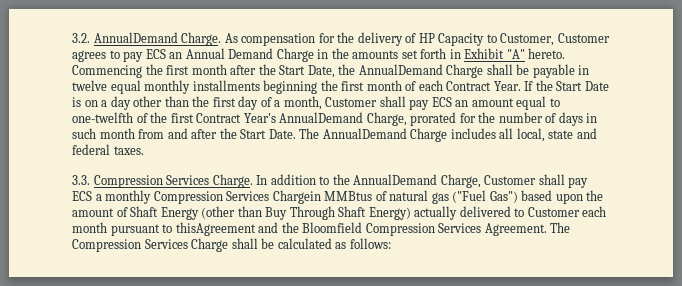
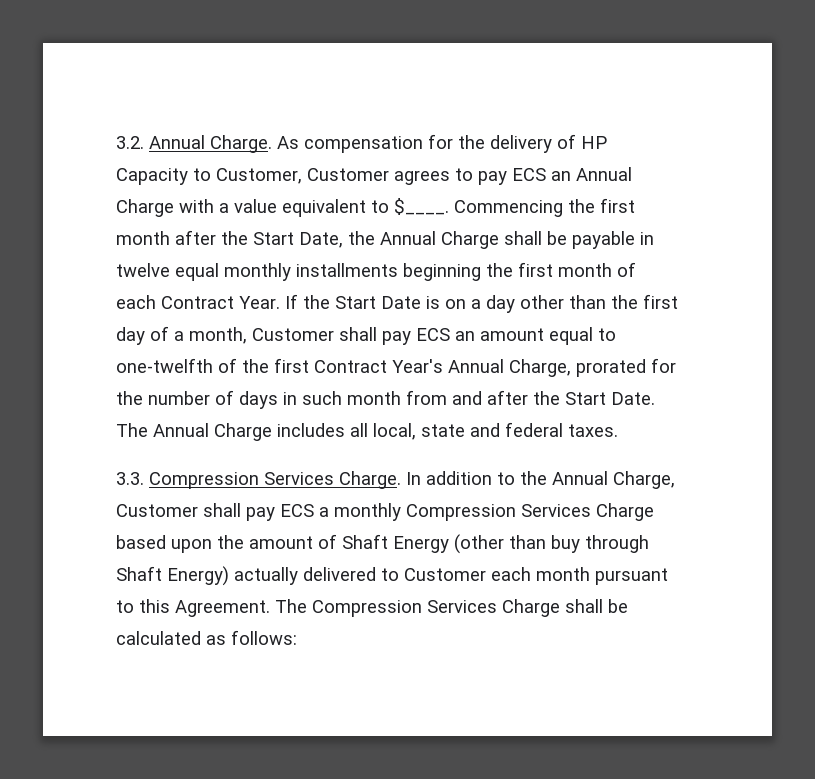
[93,32,178,43] AnnualDemand -> [149,135,205,149] Annual
[228,48,566,62] Demand Charge in the amounts set forth in Exhibit "A" hereto. -> [116,198,449,217] Charge with a value equivalent to $____.
[358,64,443,75] AnnualDemand -> [380,231,436,245] Annual
[279,112,364,123] AnnualDemand -> [448,359,504,373] Annual
[322,128,407,139] AnnualDemand -> [153,423,209,437] Annual
[353,174,438,185] AnnualDemand -> [552,471,608,485] Annual
[272,190,518,204] Chargein MMBtus of natural gas ("Fuel Gas") -> [596,503,654,521] Charge
[265,206,335,220] Buy Through -> [551,535,649,553] buy through
[175,222,482,236] thisAgreement and the Bloomfield Compression Services -> [139,599,170,613] this

